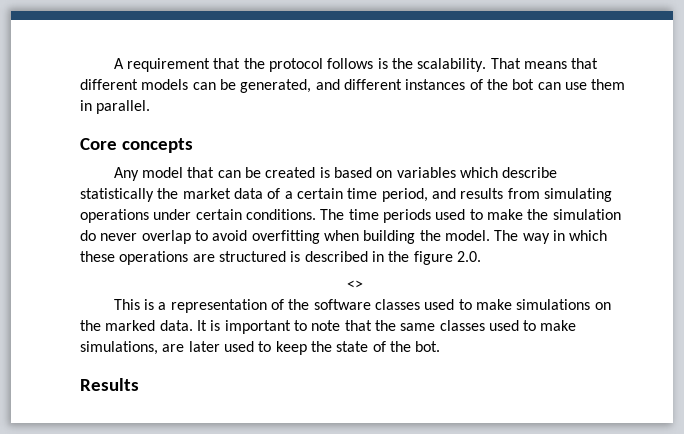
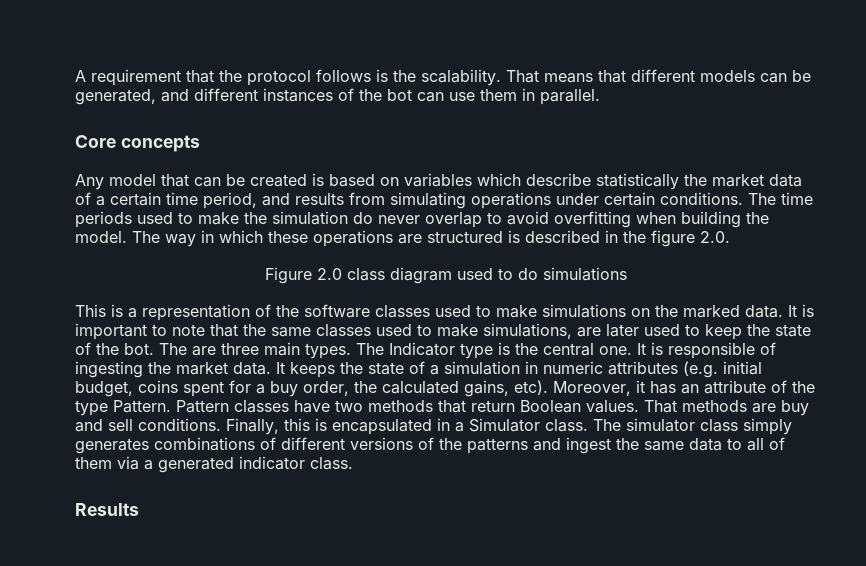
[346,280,363,289] <> -> [265,267,627,284] Figure 2.0 class diagram used to do simulations
(441, 346) none -> [159,342,776,359] [75,361,762,378] [75,380,815,397] [75,400,809,416] [75,418,792,435] [75,437,785,454] [75,456,353,473] The are three main types. The Indicator type is the central one. It is responsible of ingesting the market data. It keeps the state of a simulation in numeric attributes (e.g. initial budget, coins spent for a buy order, the calculated gains, etc). Moreover, it has an attribute of the type Pattern. Pattern classes have two methods that return Boolean values. That methods are buy and sell conditions. Finally, this is encapsulated in a Simulator class. The simulator class simply generates combinations of different versions of the patterns and ingest the same data to all of them via a generated indicator class.

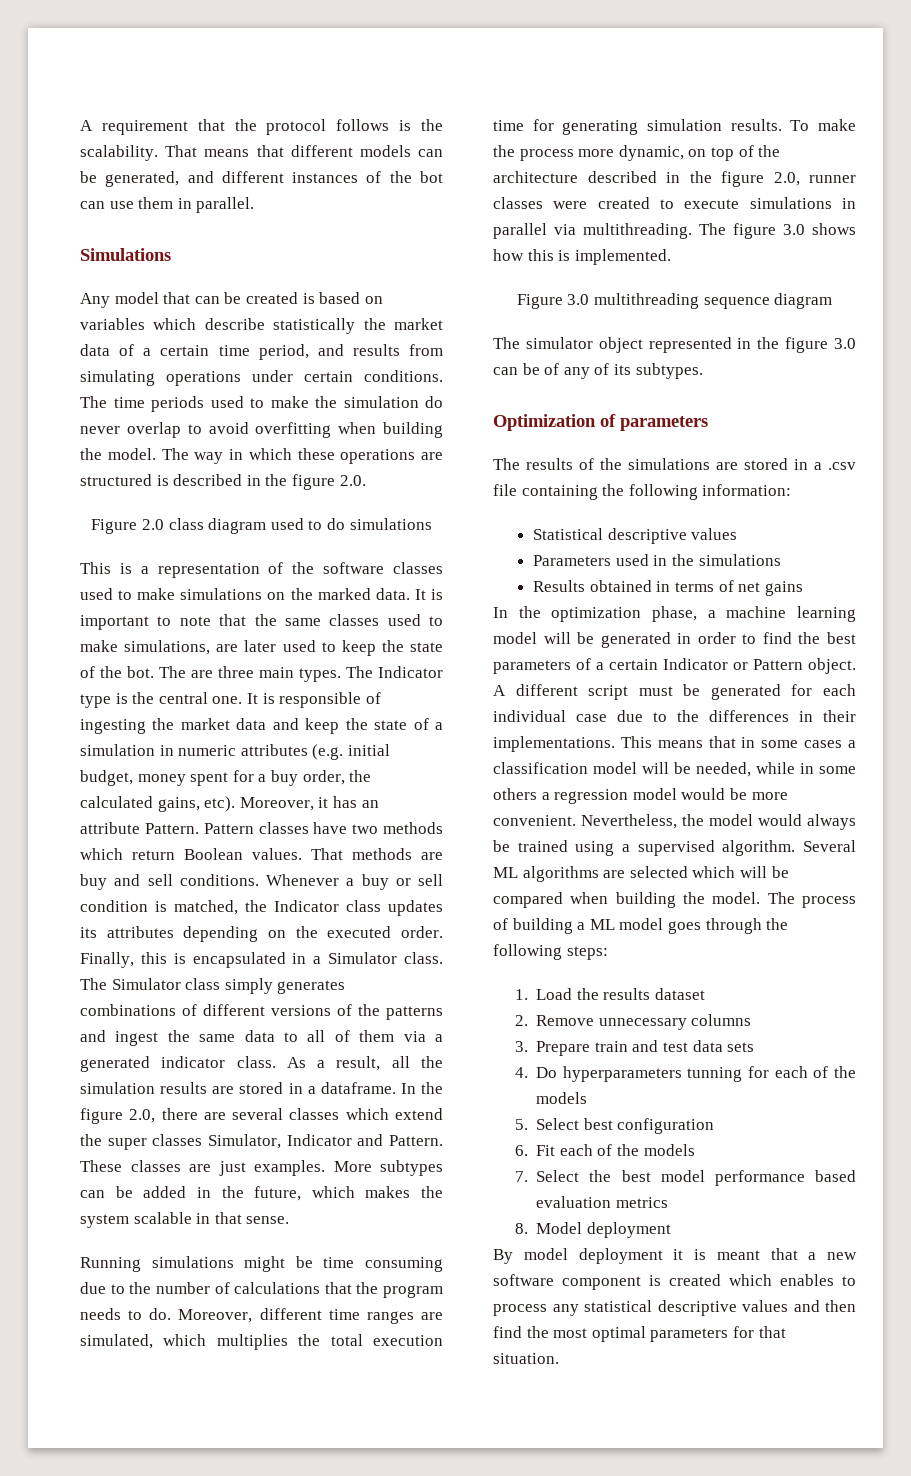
[75,135,200,152] Core concepts -> [80,248,171,261] Simulations
[233,362,335,378] data. It keeps -> [236,718,340,734] data and keep
[138,380,178,393] coins -> [137,774,186,786] money
[771,380,815,393] [75,400,108,416] of the type -> (140, 828) none
[438,400,466,413] that -> [80,848,123,860] which
(221, 424) none -> [266,874,443,890] [80,900,443,916] [80,926,443,942] Whenever a buy or sell condition is matched, the Indicator class updates its attributes depending on the executed order.
[626,418,695,432] simulator -> [111,978,181,990] Simulator
[75,503,139,516] // Results -> [286,1056,443,1071] [80,1082,443,1094] [80,1108,443,1124] [80,1134,443,1150] [80,1160,443,1176] [80,1186,443,1201] [80,1212,290,1228] [80,1256,443,1272] [80,1282,443,1298] [80,1308,444,1324] [80,1334,443,1350] [493,119,856,135] [493,145,781,161] [493,171,856,187] [493,197,856,209] [493,223,856,239] [493,249,671,265] [516,293,833,309] [493,337,856,353] [493,363,703,379] [493,414,708,431] [493,458,856,470] [493,484,792,500] [533,528,738,544] [533,554,781,566] [533,580,803,596] [493,606,856,622] [493,632,856,648] [493,658,856,674] [493,684,856,700] [493,710,856,722] [493,736,856,752] [493,762,856,777] [493,788,788,804] [493,814,856,830] [493,840,856,856] [493,866,789,882] [493,892,856,908] [493,918,789,934] [493,944,608,960] [514,988,705,1000] [514,1014,752,1030] [514,1040,755,1056] [514,1066,856,1082] [536,1092,588,1104] [514,1118,715,1134] [514,1144,695,1156] [514,1170,856,1186] [536,1196,668,1208] [514,1222,671,1238] [493,1248,857,1264] [493,1274,856,1290] [493,1300,856,1316] [493,1326,786,1342] [493,1353,559,1364] As a result, all the simulation results are stored in a dataframe. In the figure 2.0, there are several classes which extend the super classes Simulator, Indicator and Pattern. These classes are just examples. More subtypes can be added in the future, which makes the system scalable in that sense. // Running simulations might be time consuming due to the number of calculations that the program needs to do. Moreover, different time ranges are simulated, which multiplies the total execution time for generating simulation results. To make the process more dynamic, on top of the architecture described in the figure 2.0, runner classes were created to execute simulations in parallel via multithreading. The figure 3.0 shows how this is implemented. // Figure 3.0 multithreading sequence diagram // The simulator object represented in the figure 3.0 can be of any of its subtypes. // Optimization of parameters // The results of the simulations are stored in a .csv file containing the following information: // Statistical descriptive values // Parameters used in the simulations // Results obtained in terms of net gains // In the optimization phase, a machine learning model will be generated in order to find the best parameters of a certain Indicator or Pattern object. A different script must be generated for each individual case due to the differences in their implementations. This means that in some cases a classification model will be needed, while in some others a regression model would be more convenient. Nevertheless, the model would always be trained using a supervised algorithm. Several ML algorithms are selected which will be compared when building the model. The process of building a ML model goes through the following steps: // 1. Load the results dataset // 2. Remove unnecessary columns // 3. Prepare train and test data sets // 4. Do hyperparameters tunning for each of the models // 5. Select best configuration // 6. Fit each of the models // 7. Select the best model performance based evaluation metrics // 8. Model deployment // By model deployment it is meant that a new software component is created which enables to process any statistical descriptive values and then find the most optimal parameters for that situation.

